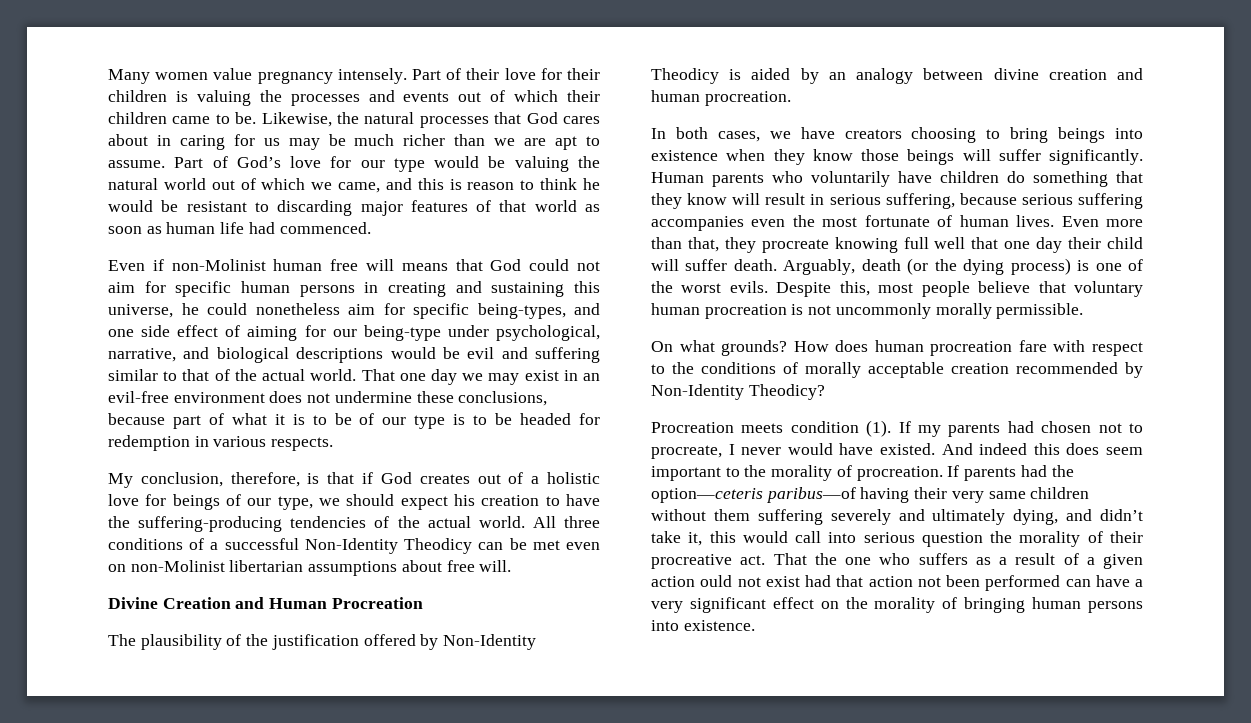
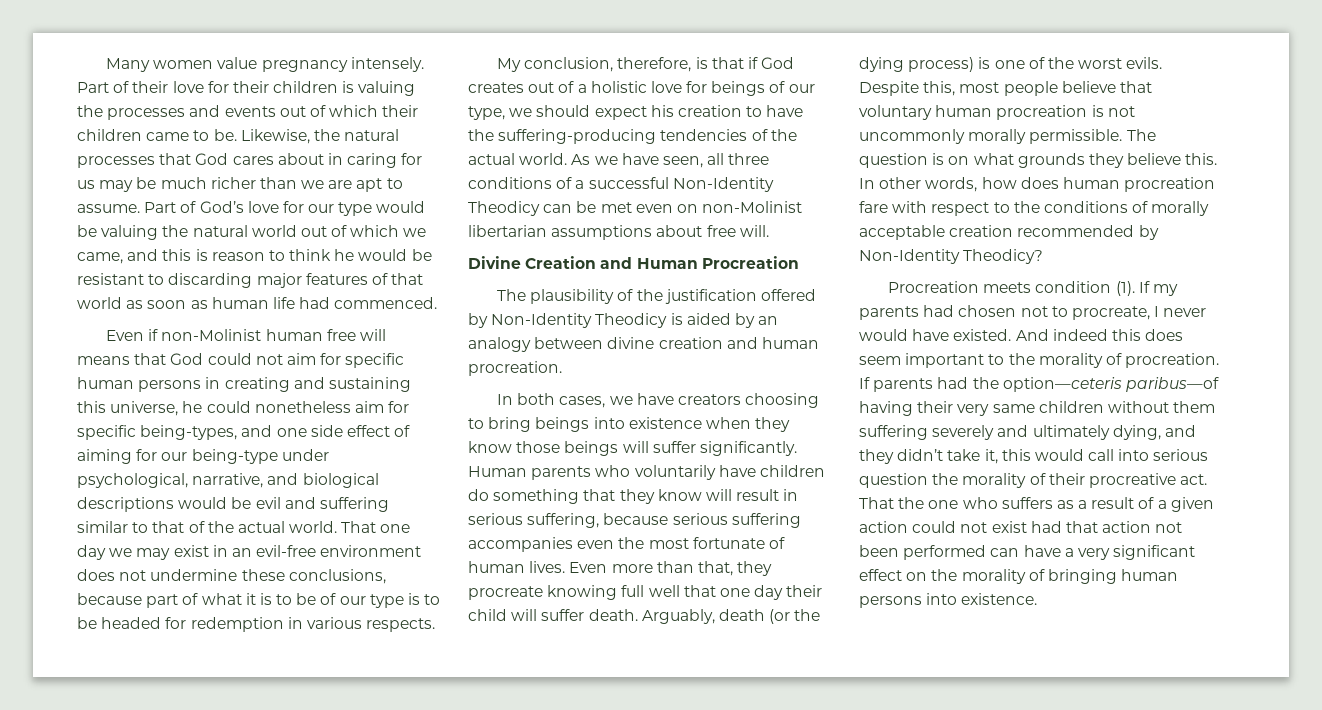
[532,516,556,528] All -> [571,153,725,168] As we have seen, all
[651,340,829,356] // On what grounds? How -> [1126,129,1156,141] [859,153,1218,168] [859,177,1017,192] The question is on what grounds they believe this. In other words, how
(1093, 515) none -> [859,449,894,464] they
[700,575,733,587] ould -> [912,521,957,533] could

